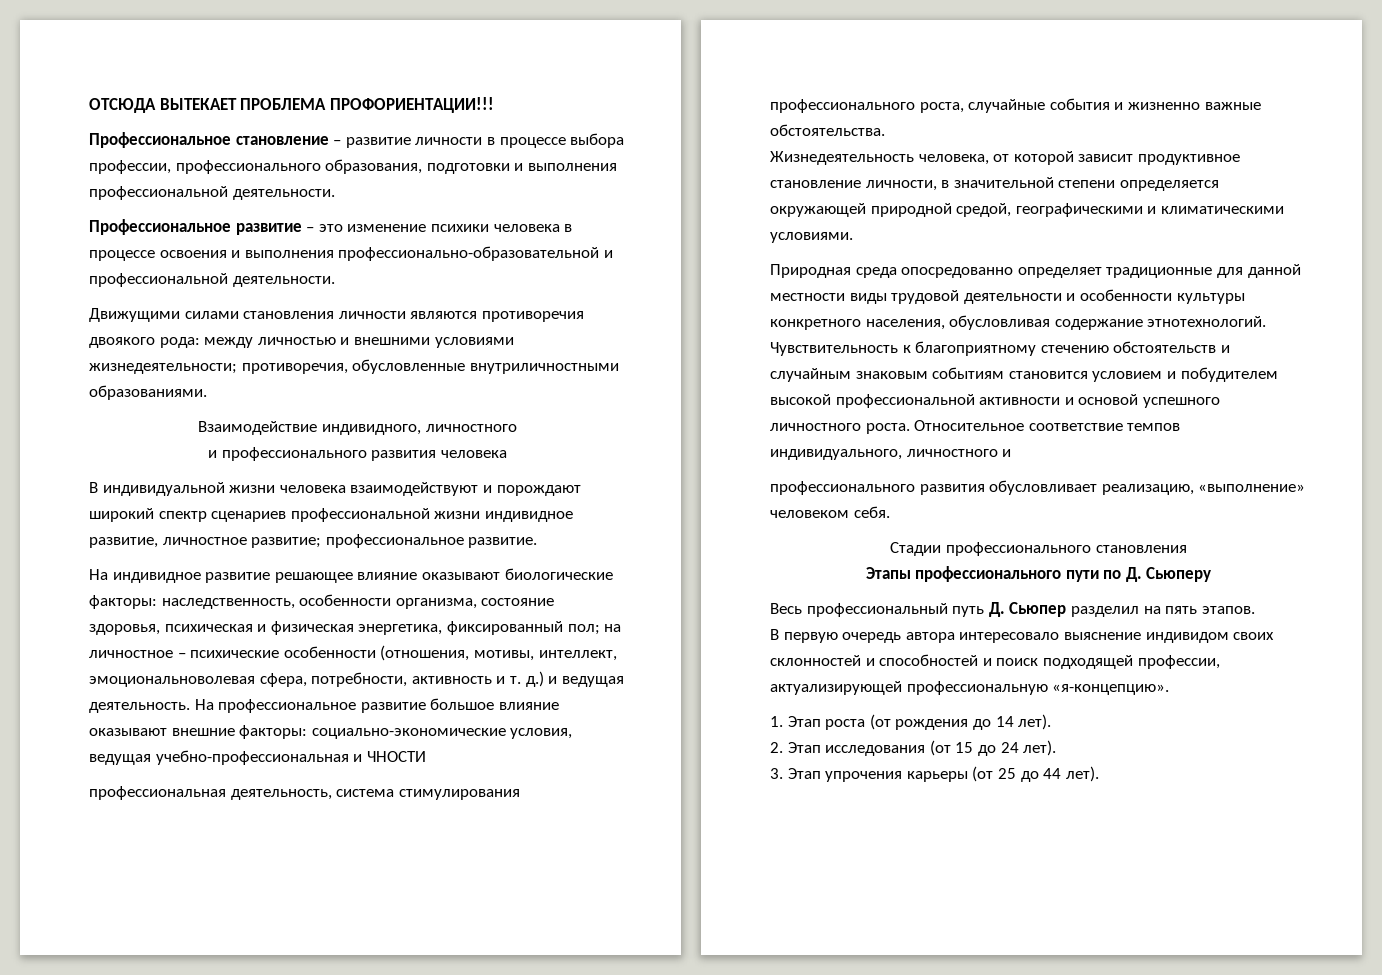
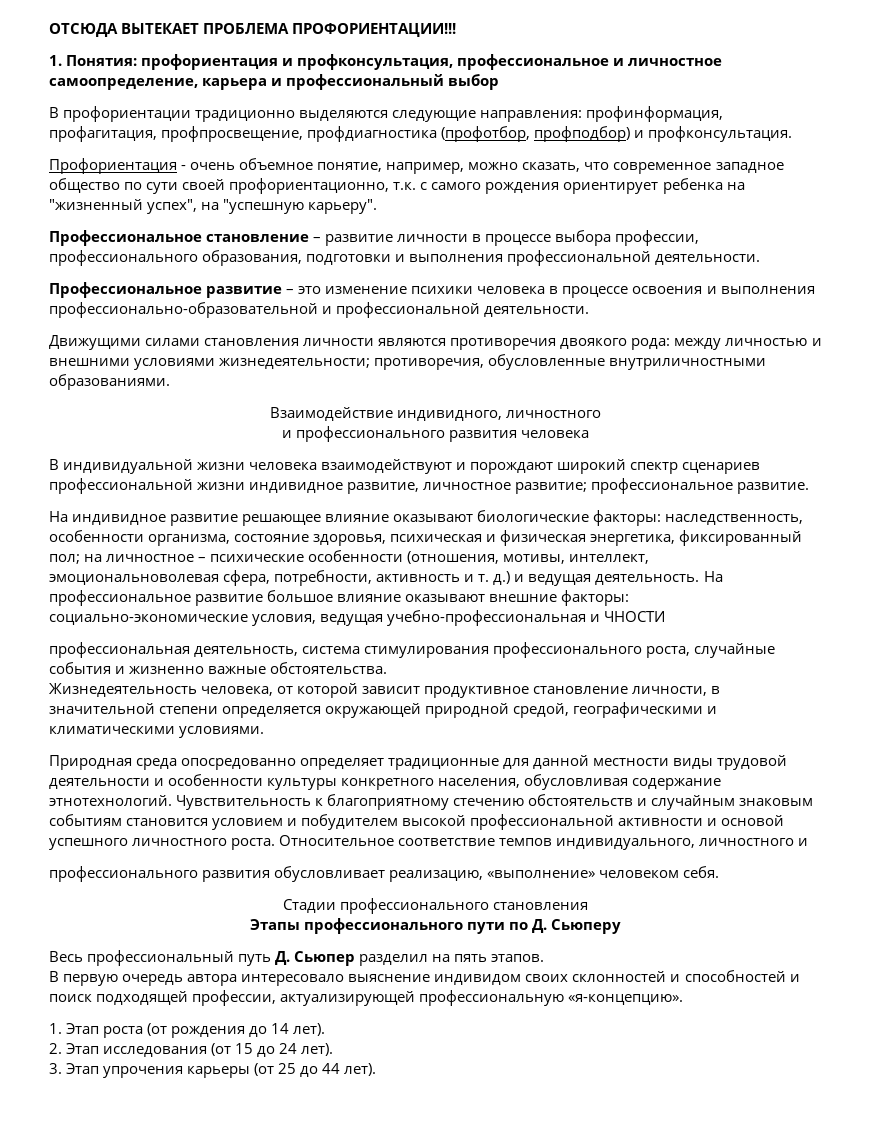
(494, 105) none -> [49,54,723,70] [49,74,500,90] [49,106,724,122] [49,126,793,142] [49,158,784,174] [49,178,745,194] [49,199,378,214] // 1. Понятия: профориентация и профконсультация, профессиональное и личностное самоопределение, карьера и профессиональный выбор // В профориентации традиционно выделяются следующие направления: профинформация, профагитация, профпросвещение, профдиагностика (профотбор, профподбор) и профконсультация. // Профориентация - очень объемное понятие, например, можно сказать, что современное западное общество по сути своей профориентационно, т.к. с самого рождения ориентирует ребенка на "жизненный успех", на "успешную карьеру".

